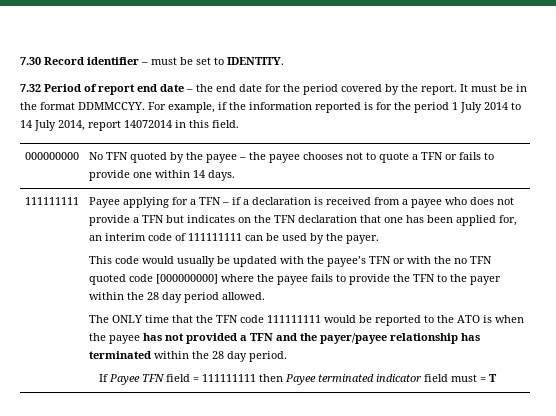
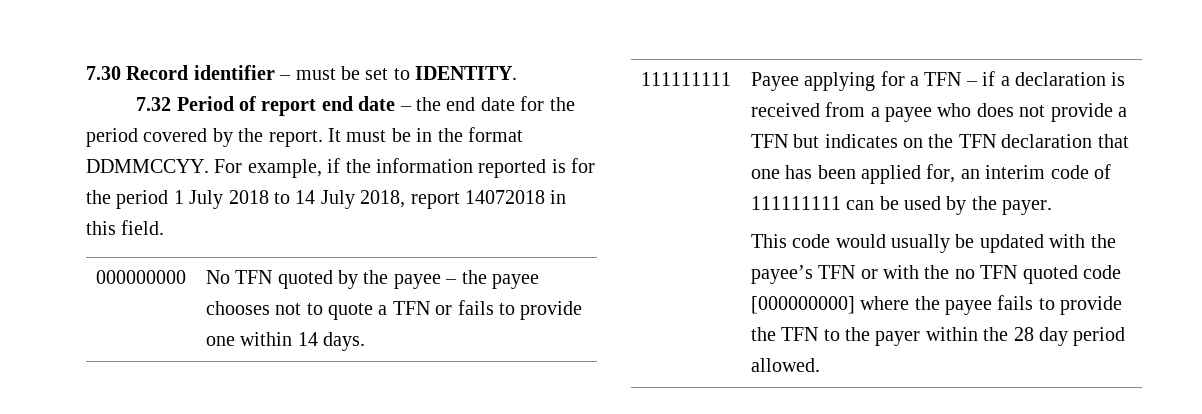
[484,102,508,110] 2014 -> [228,190,269,204] 2018
[58,120,172,131] 2014, report 14072014 -> [360,190,545,209] 2018, report 14072018
[88,315,524,326] [88,333,480,344] [88,351,287,362] [99,374,498,385] // The ONLY time that the TFN code 111111111 would be reported to the ATO is when the payee has not provided a TFN and the payer/payee relationship has terminated within the 28 day period. // If Payee TFN field = 111111111 then Payee terminated indicator field must = T -> (820, 365) none

